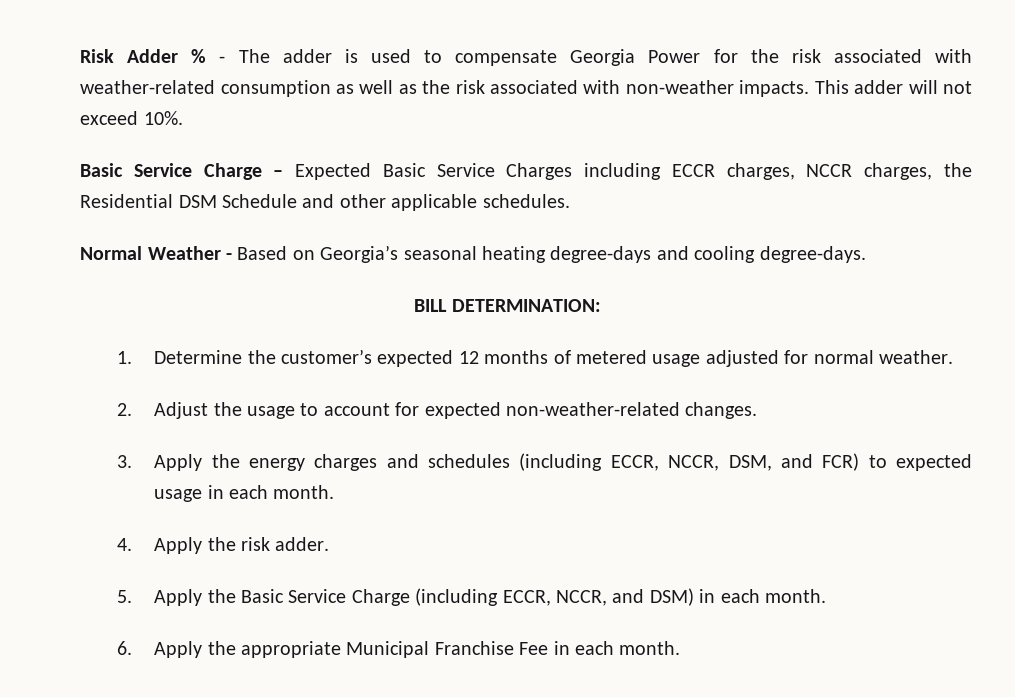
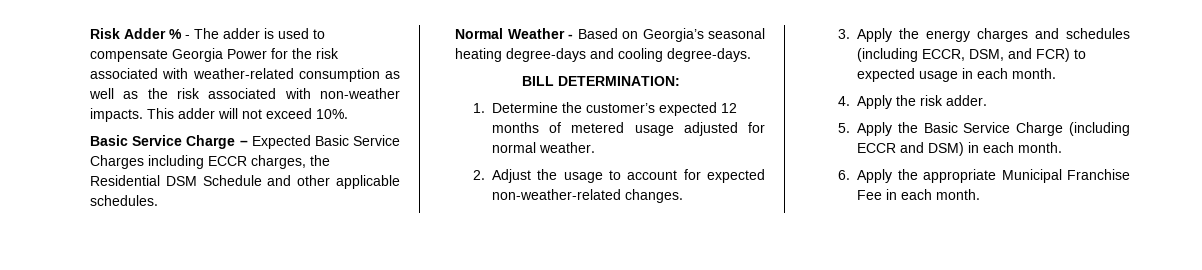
[806,163,933,180] NCCR charges, -> (307, 162) none
[668,455,720,471] NCCR, -> (966, 55) none
[502,590,608,606] ECCR, NCCR, -> [857,143,897,153] ECCR

